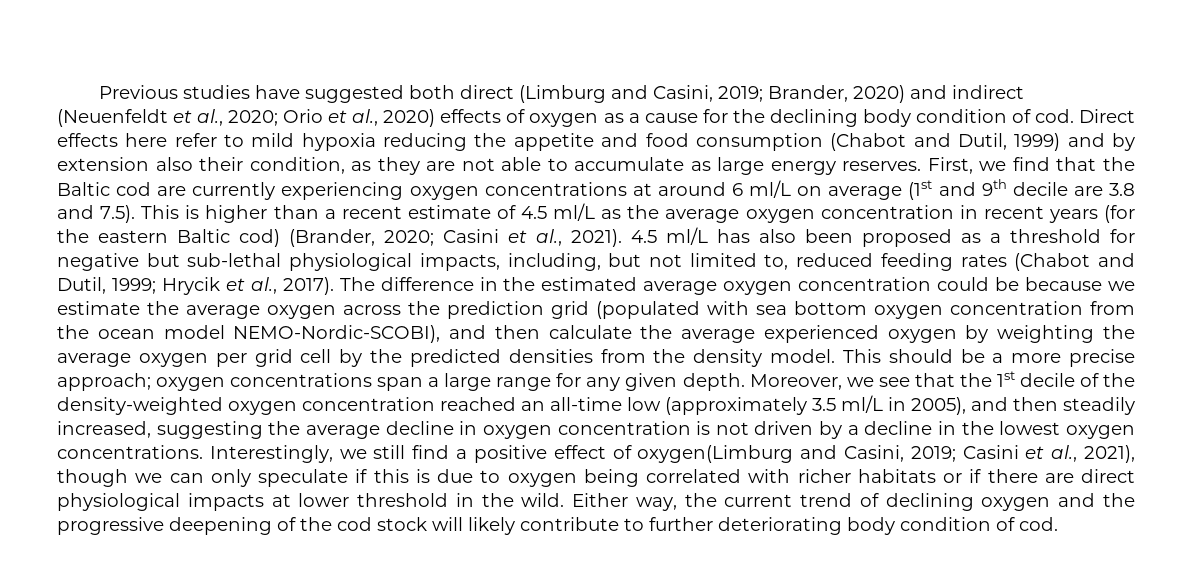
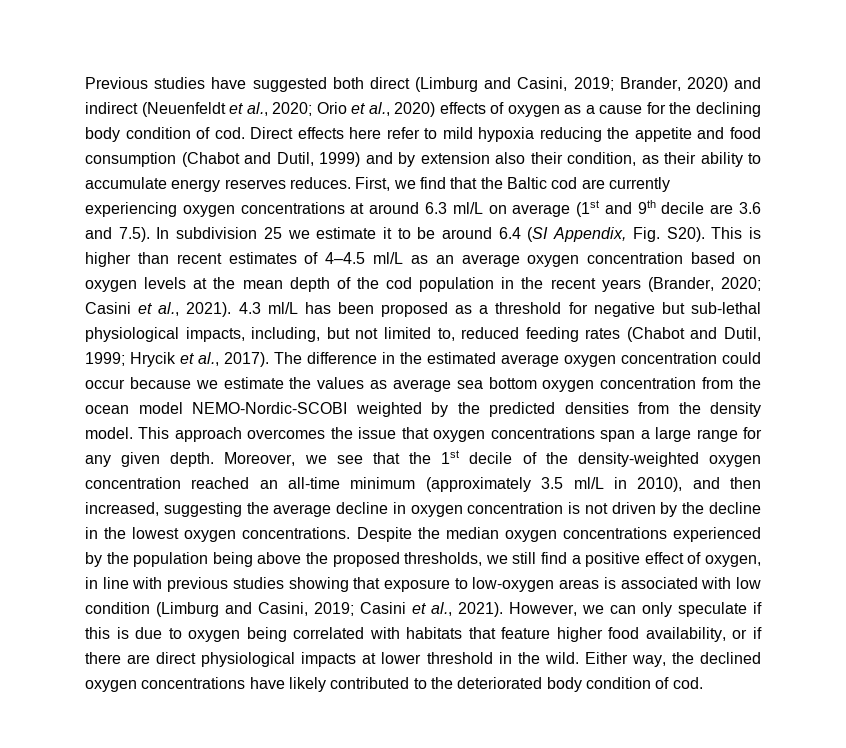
[377,157,922,175] they are not able to accumulate as large energy reserves. -> [664,152,761,167] [85,177,351,192] their ability to accumulate energy reserves reduces.
[731,183,743,196] 6 -> [424,202,447,214] 6.3
[1108,183,1135,196] 3.8 -> [739,202,762,214] 3.6
[141,205,548,223] This is higher than a recent estimate of 4.5 -> [156,227,761,242] [85,252,366,267] In subdivision 25 we estimate it to be around 6.4 (SI Appendix, Fig. S20). This is higher than recent estimates of 4–4.5
[627,205,1136,223] [57,229,280,247] the average oxygen concentration in recent years (for the eastern Baltic cod) -> [435,252,761,267] [85,277,641,292] an average oxygen concentration based on oxygen levels at the mean depth of the cod population in the recent years
[631,230,657,243] 4.5 -> [238,302,261,314] 4.3
[759,229,796,243] also -> (331, 308) none
[995,277,1020,291] be -> [85,379,125,389] occur
[186,301,749,319] average oxygen across the prediction grid (populated with -> [317,377,451,392] values as average
[233,325,1135,343] [57,349,332,367] NEMO-Nordic-SCOBI), and then calculate the average experienced oxygen by weighting the average oxygen per grid cell -> [192,402,422,417] NEMO-Nordic-SCOBI weighted
[888,349,1136,367] [57,373,151,391] should be a more precise approach; -> [174,427,429,442] approach overcomes the issue that
[627,397,661,411] low -> [350,477,416,489] minimum
[911,397,1135,415] 2005), and then steadily -> [637,477,762,492] 2010), and then
[847,425,859,435] a -> [682,502,705,514] the
[209,445,333,463] Interestingly, -> [356,527,762,542] [85,552,483,567] Despite the median oxygen concentrations experienced by the population being above the proposed thresholds,
[637,445,794,463] oxygen(Limburg -> [705,555,762,567] [85,577,761,592] [85,602,219,617] oxygen, in line with previous studies showing that exposure to low-oxygen areas is associated with low condition (Limburg
[1084,445,1135,463] [57,469,128,487] 2021), though -> [458,602,577,617] 2021). However,
[797,469,936,483] richer habitats -> [406,627,726,642] habitats that feature higher food availability,
[724,493,1135,511] [57,517,842,535] current trend of declining oxygen and the progressive deepening of the cod stock will likely contribute to further deteriorating -> [699,652,761,664] [85,677,543,692] declined oxygen concentrations have likely contributed to the deteriorated

